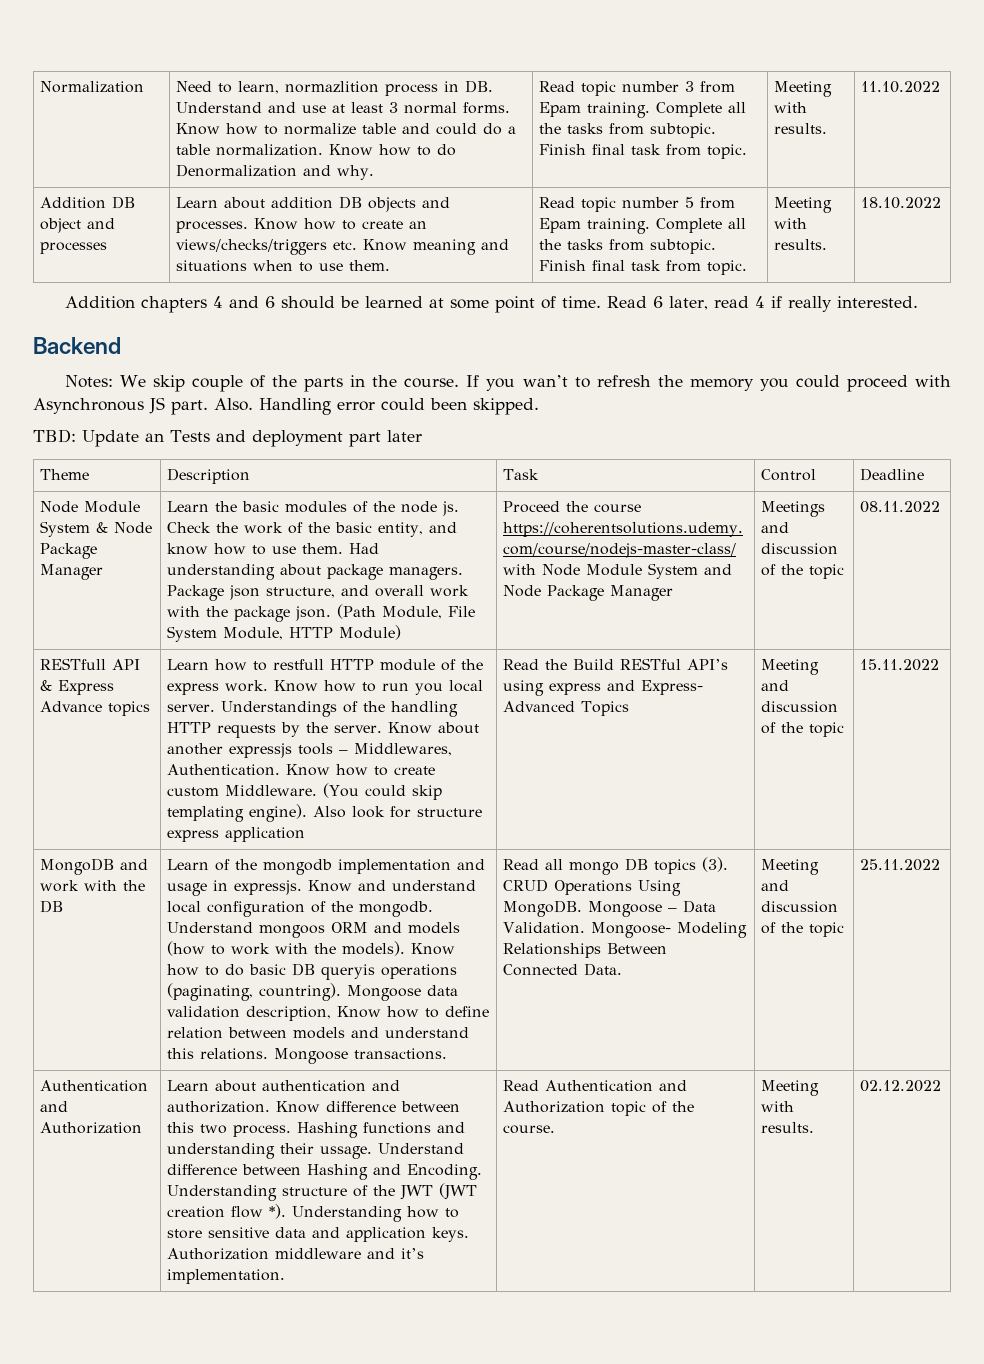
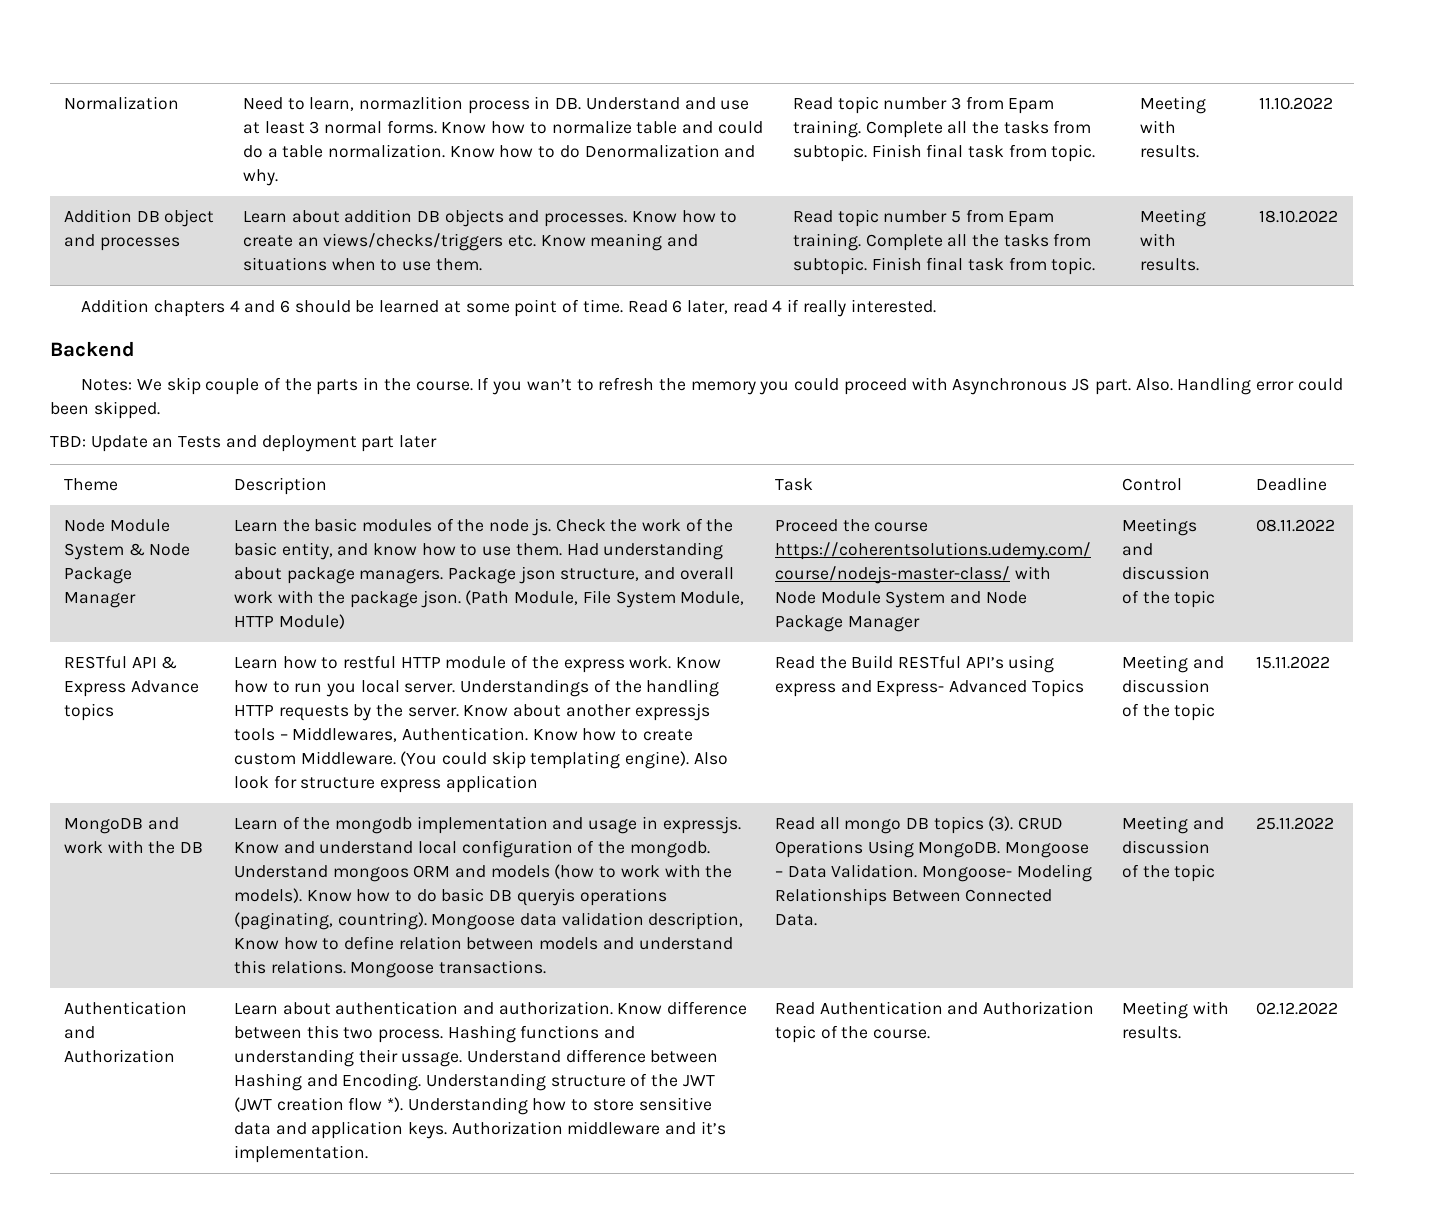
[40,658,107,670] RESTfull -> [63,655,127,669] RESTful
[273,659,325,670] restfull -> [342,655,396,669] restful

